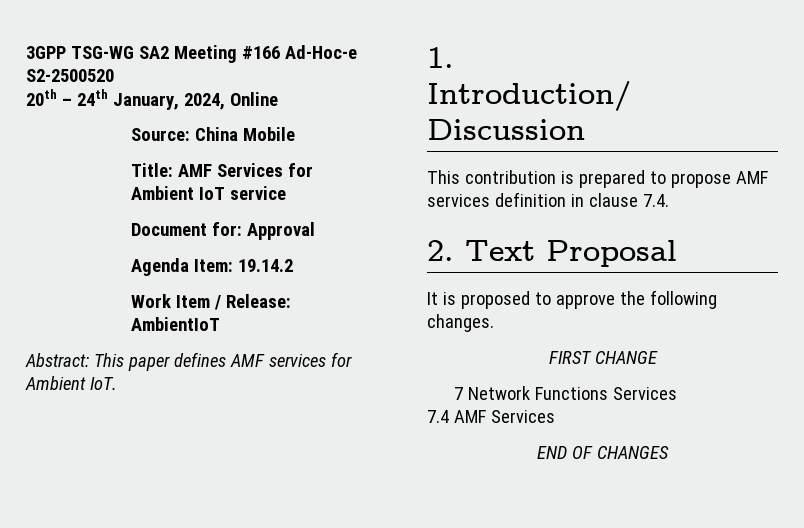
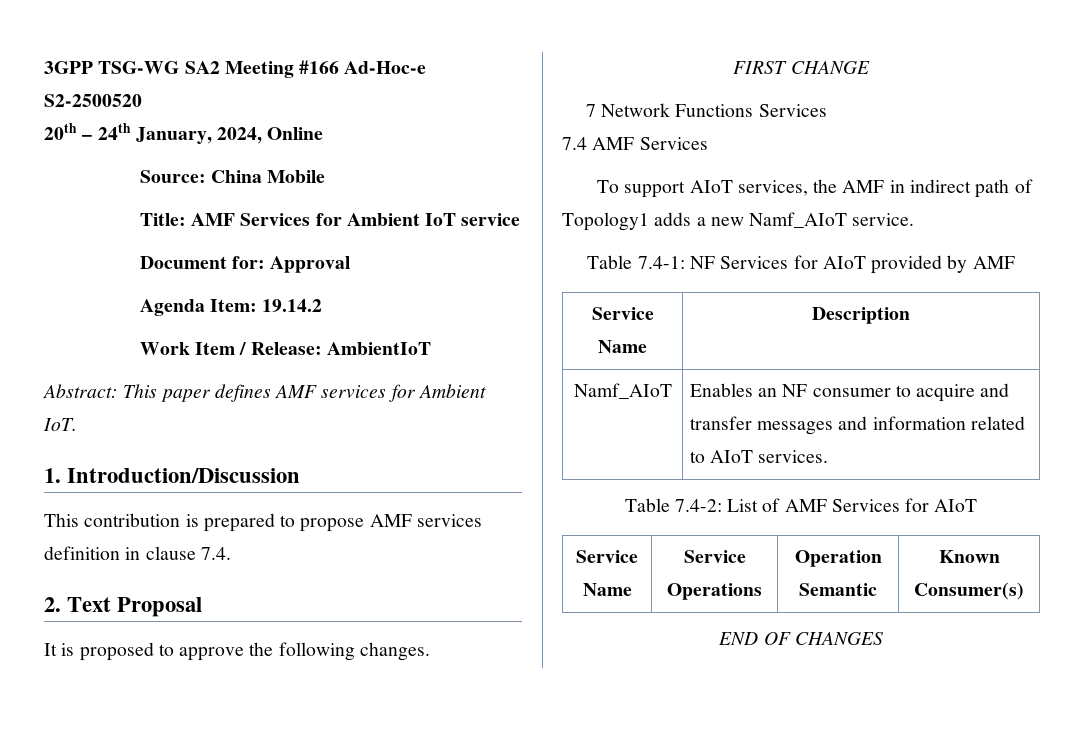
(555, 416) none -> [597,179,1033,198] [562,212,915,231] [587,255,1015,274] [591,307,654,320] [598,340,647,353] [812,307,910,324] [573,383,672,399] [689,383,1010,402] [689,416,1025,435] [689,450,829,463] [624,498,978,512] [576,550,638,563] [582,583,632,596] [683,550,746,563] [667,583,762,600] [794,550,882,567] [799,583,877,596] [938,550,1000,563] [914,582,1024,600] // To support AIoT services, the AMF in indirect path of Topology1 adds a new Namf_AIoT service. // Table 7.4-1: NF Services for AIoT provided by AMF // Service Name | Description // Namf_AIoT | Enables an NF consumer to acquire and transfer messages and information related to AIoT services. // Table 7.4-2: List of AMF Services for AIoT // Service Name | Service Operations | Operation Semantic | Known Consumer(s)

